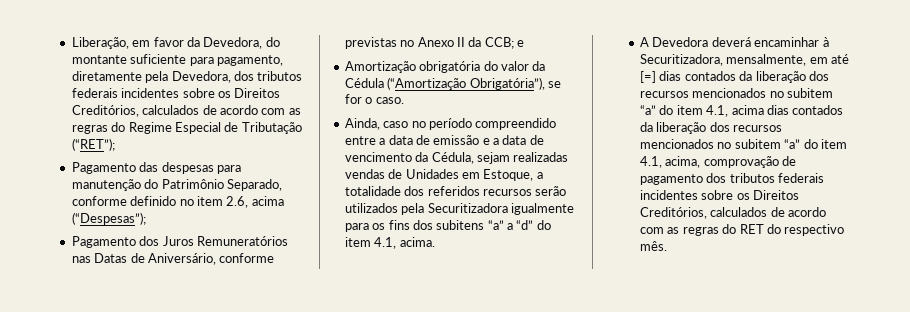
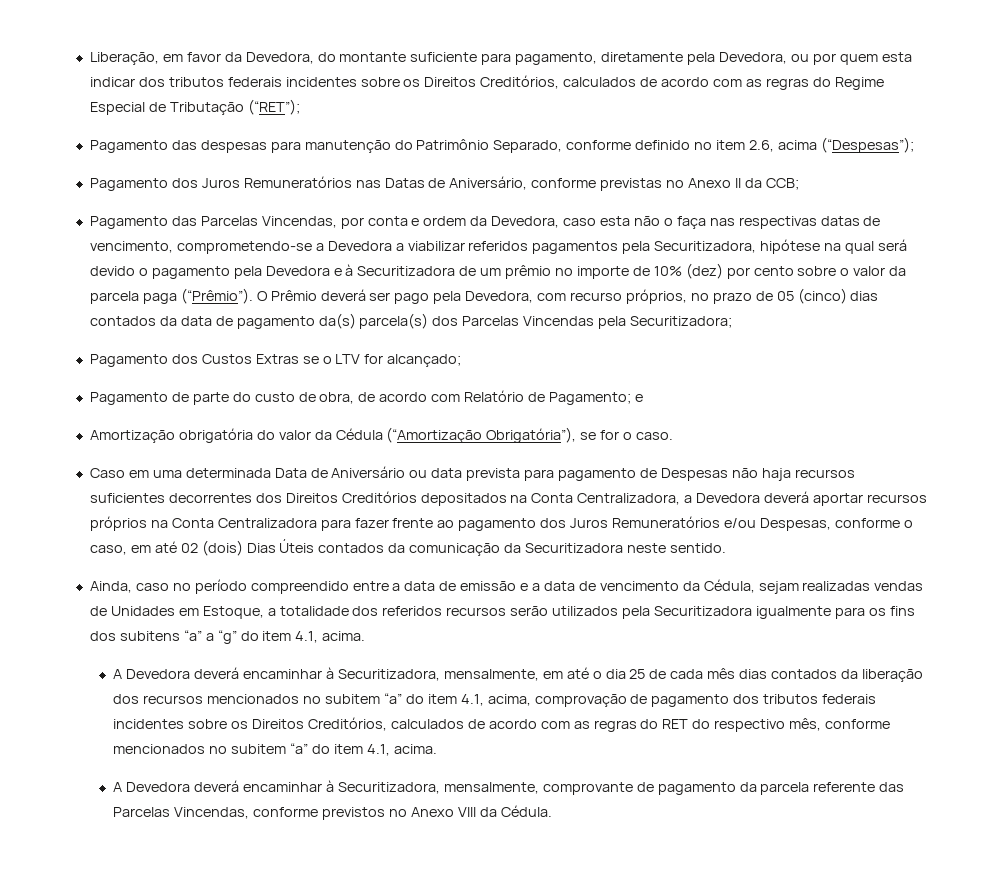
(231, 77) none -> [790,52,912,65] [89,77,135,87] ou por quem esta indicar
(514, 43) none -> [89,216,881,229] [89,239,907,254] [89,263,907,279] [89,288,879,304] [89,313,733,329] [89,354,462,367] [89,390,631,405] // Pagamento das Parcelas Vincendas, por conta e ordem da Devedora, caso esta não o faça nas respectivas datas de vencimento, comprometendo-se a Devedora a viabilizar referidos pagamentos pela Securitizadora, hipótese na qual será devido o pagamento pela Devedora e à Securitizadora de um prêmio no importe de 10% (dez) por cento sobre o valor da parcela paga (“Prêmio”). O Prêmio deverá ser pago pela Devedora, com recurso próprios, no prazo de 05 (cinco) dias contados da data de pagamento da(s) parcela(s) dos Parcelas Vincendas pela Securitizadora; // Pagamento dos Custos Extras se o LTV for alcançado; // Pagamento de parte do custo de obra, de acordo com Relatório de Pagamento;
(404, 100) none -> [89,466,855,481] [89,491,927,506] [89,516,913,531] [89,539,726,556] // Caso em uma determinada Data de Aniversário ou data prevista para pagamento de Despesas não haja recursos suficientes decorrentes dos Direitos Creditórios depositados na Conta Centralizadora, a Devedora deverá aportar recursos próprios na Conta Centralizadora para fazer frente ao pagamento dos Juros Remuneratórios e/ou Despesas, conforme o caso, em até 02 (dois) Dias Úteis contados da comunicação da Securitizadora neste sentido.
[516,220,534,230] “d” -> [217,630,237,644] “g”
[640,71,829,83] [640,88,834,98] [640,105,764,117] [=] dias contados da liberação dos recursos mencionados no subitem “a” do item 4.1, acima -> [592,668,736,679] o dia 25 de cada mês
[640,241,668,251] mês. -> [789,718,891,731] [113,743,437,756] [113,780,905,795] [113,805,552,820] mês, conforme mencionados no subitem “a” do item 4.1, acima. // A Devedora deverá encaminhar à Securitizadora, mensalmente, comprovante de pagamento da parcela referente das Parcelas Vincendas, conforme previstos no Anexo VIII da Cédula.

